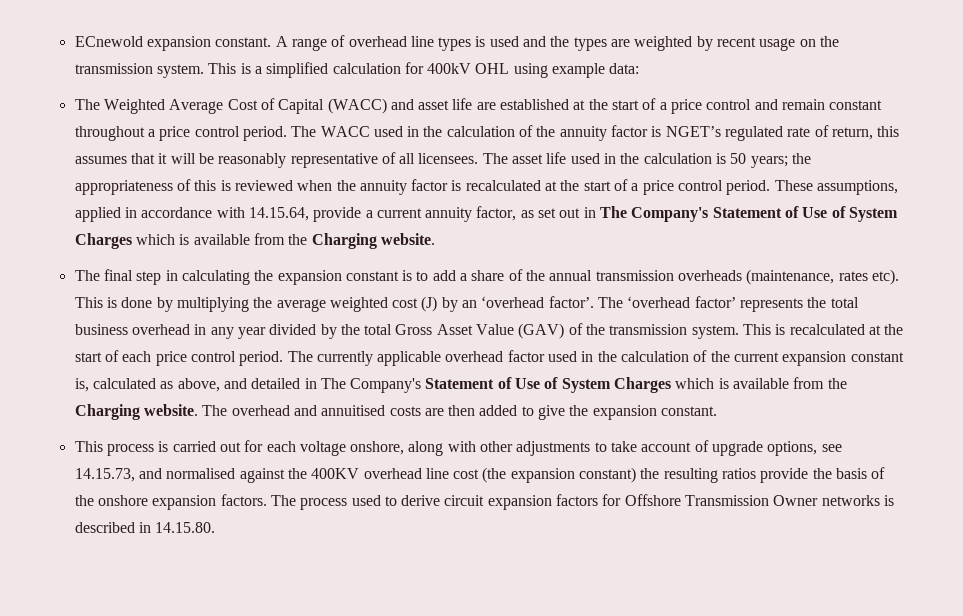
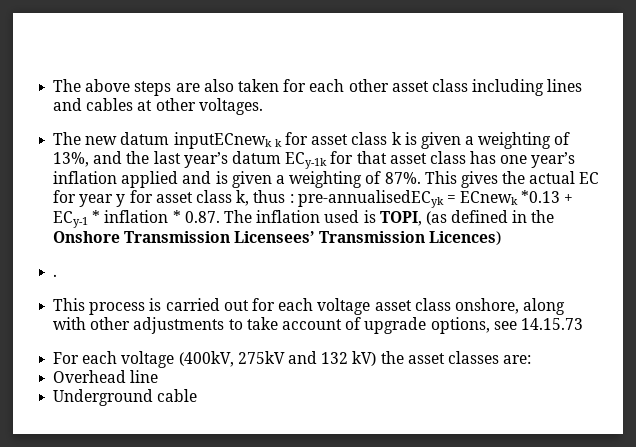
[74,35,840,51] [74,62,640,78] [74,98,883,114] [74,125,900,141] [74,152,812,168] [74,179,899,195] [74,206,899,222] [74,233,435,249] [74,269,900,285] [74,296,859,312] [74,323,904,339] [74,350,904,366] [74,377,847,393] [74,404,718,420] ECnewold expansion constant. A range of overhead line types is used and the types are weighted by recent usage on the transmission system. This is a simplified calculation for 400kV OHL using example data: // The Weighted Average Cost of Capital (WACC) and asset life are established at the start of a price control and remain constant throughout a price control period. The WACC used in the calculation of the annuity factor is NGET’s regulated rate of return, this assumes that it will be reasonably representative of all licensees. The asset life used in the calculation is 50 years; the appropriateness of this is reviewed when the annuity factor is recalculated at the start of a price control period. These assumptions, applied in accordance with 14.15.64, provide a current annuity factor, as set out in The Company's Statement of Use of System Charges which is available from the Charging website. // The final step in calculating the expansion constant is to add a share of the annual transmission overheads (maintenance, rates etc). This is done by multiplying the average weighted cost (J) by an ‘overhead factor’. The ‘overhead factor’ represents the total business overhead in any year divided by the total Gross Asset Value (GAV) of the transmission system. This is recalculated at the start of each price control period. The currently applicable overhead factor used in the calculation of the current expansion constant is, calculated as above, and detailed in The Company's Statement of Use of System Charges which is available from the Charging website. The overhead and annuitised costs are then added to give the expansion constant. -> [53,79,583,96] [53,98,263,115] [53,132,571,149] [53,151,576,169] [53,171,600,188] [53,190,574,208] [53,210,555,228] [53,231,501,245] [53,274,58,277] The above steps are also taken for each other asset class including lines and cables at other voltages. // The new datum inputECnewk k for asset class k is given a weighting of 13%, and the last year’s datum ECy-1k for that asset class has one year’s inflation applied and is given a weighting of 87%. This gives the actual EC for year y for asset class k, thus : pre-annualisedECyk = ECnewk *0.13 + ECy-1 * inflation * 0.87. The inflation used is TOPI, (as defined in the Onshore Transmission Licensees’ Transmission Licences) // .
(346, 448) none -> [374,298,451,311] asset class
[74,467,886,483] [74,494,895,510] [74,522,216,533] 14.15.73, and normalised against the 400KV overhead line cost (the expansion constant) the resulting ratios provide the basis of the onshore expansion factors. The process used to derive circuit expansion factors for Offshore Transmission Owner networks is described in 14.15.80. -> [520,318,583,330] [53,351,532,368] [53,370,159,383] [53,389,198,406] 14.15.73 // For each voltage (400kV, 275kV and 132 kV) the asset classes are: // Overhead line // Underground cable

